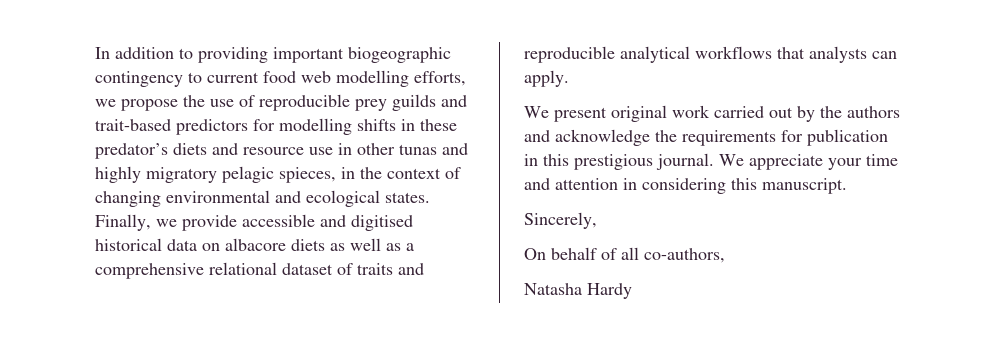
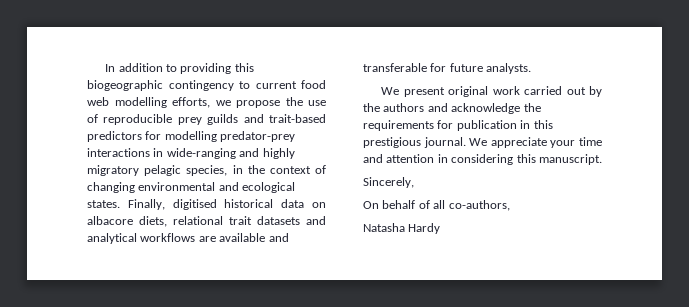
[273,47,344,63] important -> [234,63,254,72] this
[357,119,457,131] [95,143,437,159] shifts in these predator’s diets and resource use in other tunas -> [220,131,296,142] [87,148,236,159] predator-prey interactions in wide-ranging
[279,167,336,183] spieces, -> [186,165,228,176] species,
[156,214,346,231] we provide accessible and -> (165, 204) none
[291,238,414,251] [95,262,424,279] [524,46,897,63] [524,70,569,87] diets as well as a comprehensive relational dataset of traits and reproducible analytical workflows that analysts can apply. -> [139,216,326,227] [87,233,289,244] [363,63,532,74] diets, relational trait datasets and analytical workflows are available and transferable for future analysts.

